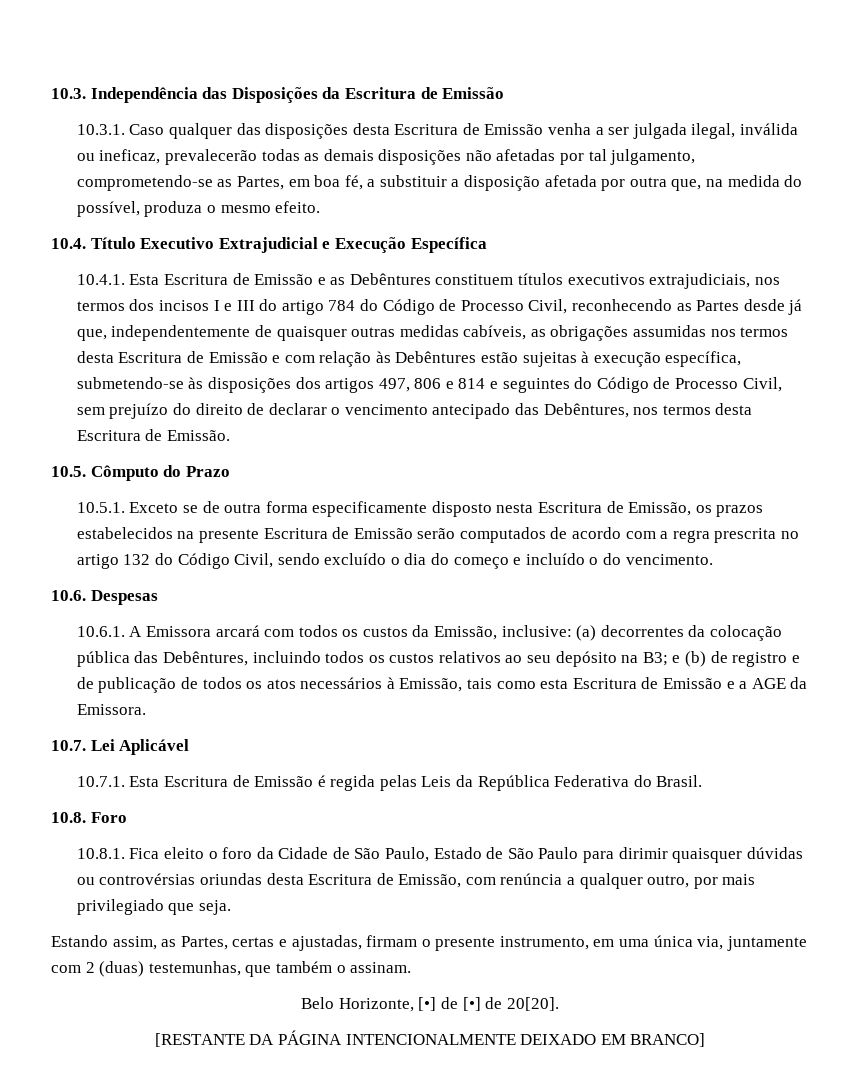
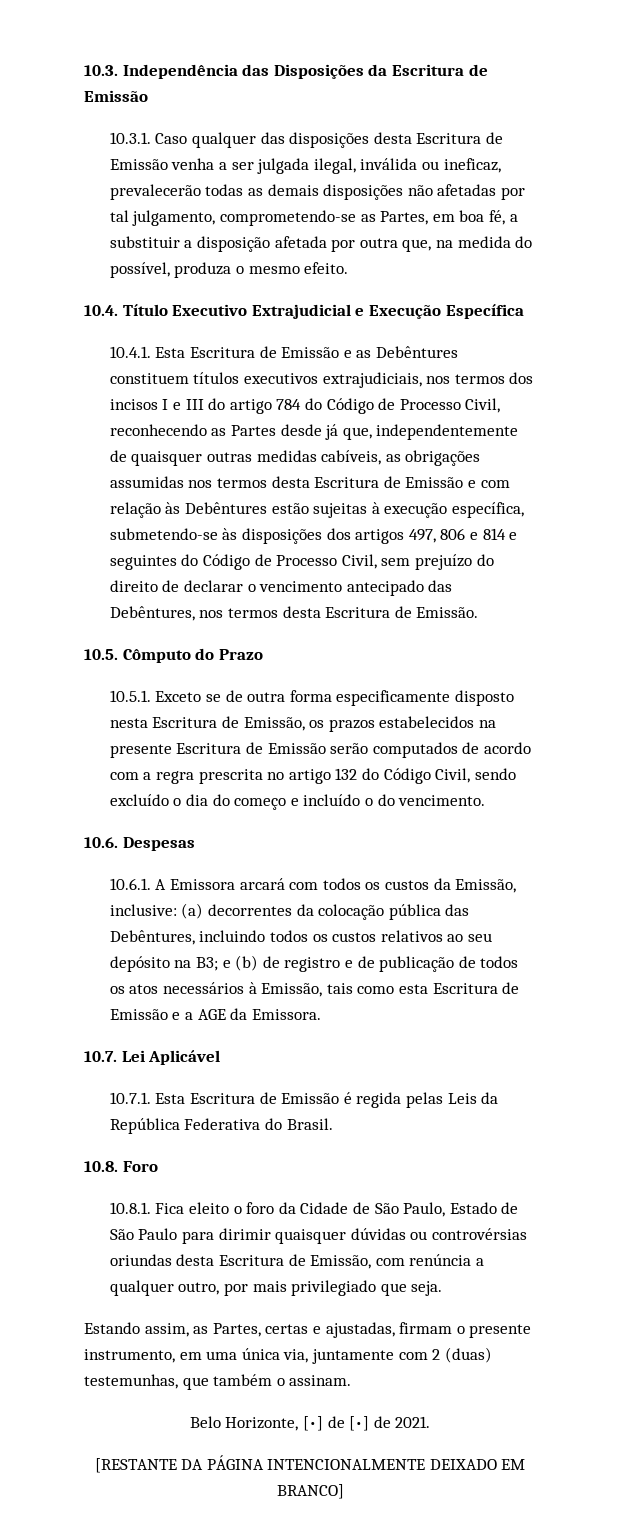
[506,997,559,1011] 20[20]. -> [395,1416,431,1428] 2021.

